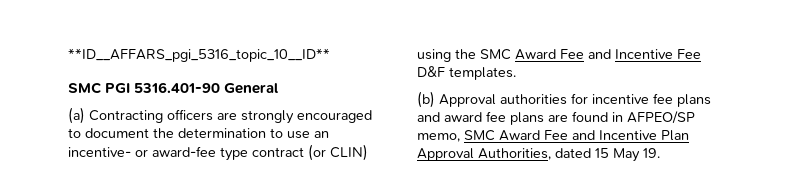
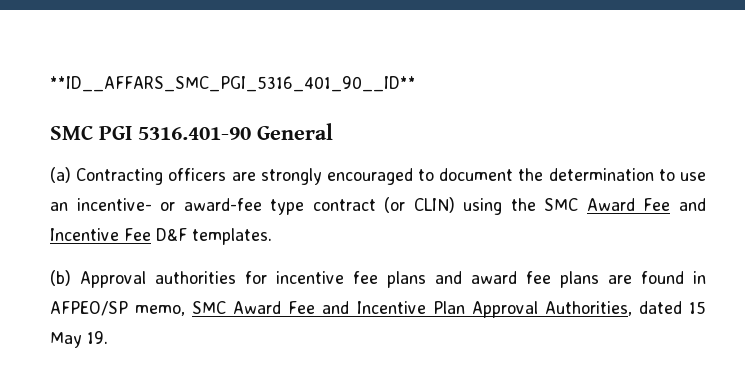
[68,48,330,62] **ID__AFFARS_pgi_5316_topic_10__ID** -> [50,76,416,92] **ID__AFFARS_SMC_PGI_5316_401_90__ID**

